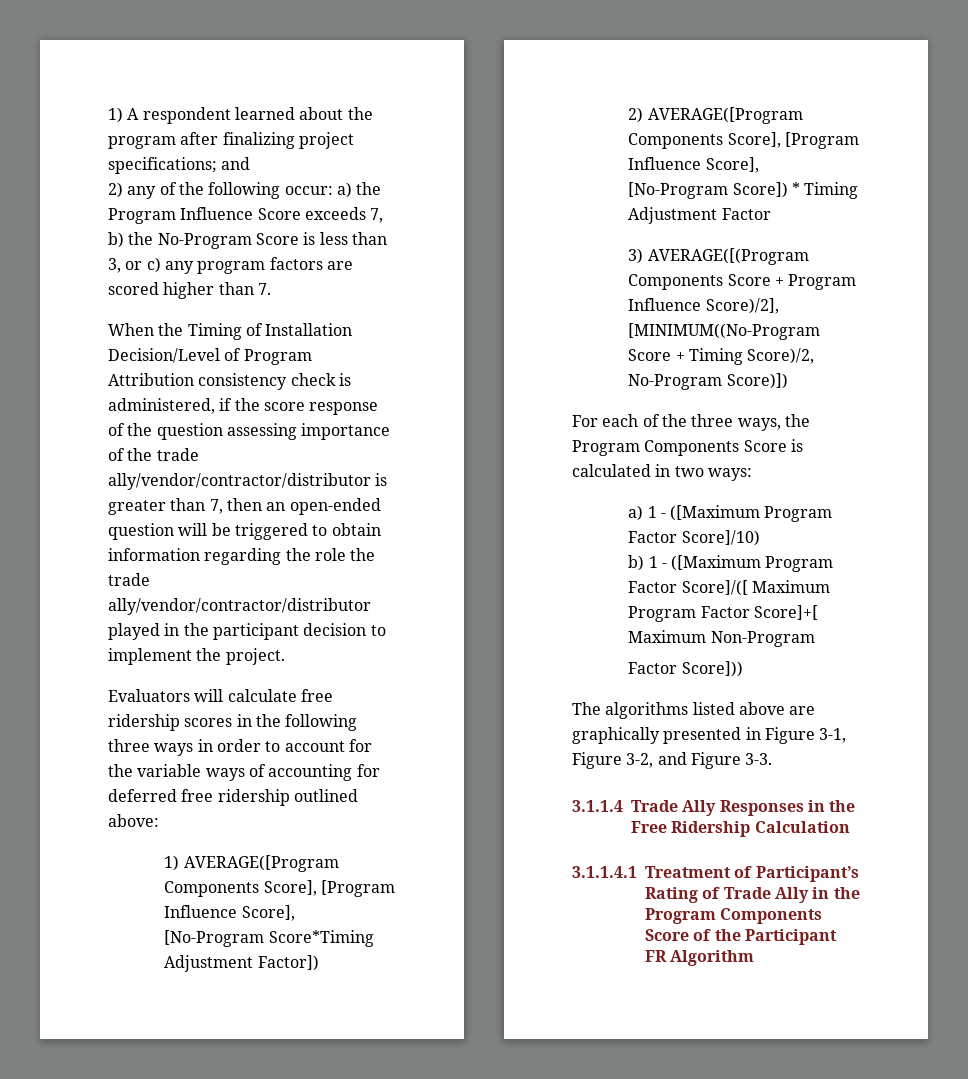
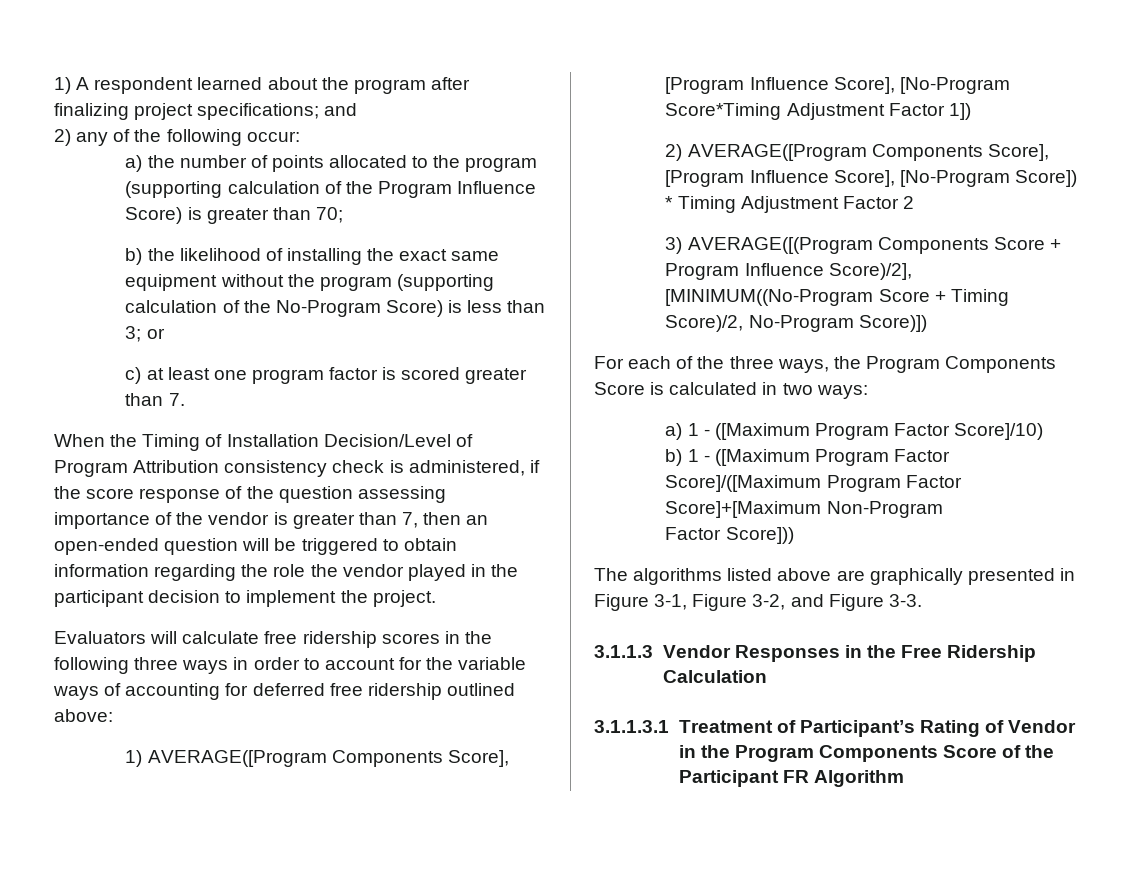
(333, 190) none -> (300, 136) //
[108,207,384,224] [108,232,299,249] Program Influence Score exceeds 7, b) the No-Program Score -> [179,155,538,172] [125,181,537,198] [125,207,343,224] [125,248,500,265] [125,274,494,291] [125,300,443,317] number of points allocated to the program (supporting calculation of the Program Influence Score) is greater than 70; // b) the likelihood of installing the exact same equipment without the program (supporting calculation of the No-Program Score)
[108,258,121,273] 3, -> [125,326,142,342] 3;
[146,257,353,274] [108,282,215,299] c) any program factors are scored higher -> [125,367,528,384] // c) at least one program factor is scored greater
[156,448,199,461] [108,473,371,490] trade ally/vendor/contractor/distributor -> [208,512,270,525] vendor
[108,573,150,586] [108,598,371,615] trade ally/vendor/contractor/distributor -> [342,564,404,577] vendor
[257,955,319,971] Factor]) -> [888,103,971,120] Factor 1])
(771, 214) none -> [902,196,914,209] 2
[681,580,830,596] [628,605,818,622] [628,630,707,643] Score]/([ Maximum Program Factor Score]+[ Maximum -> [665,475,962,492] [665,501,822,518] Score]/([Maximum Program Factor Score]+[Maximum
[572,800,717,816] 3.1.1.4 Trade Ally -> [594,645,731,658] 3.1.1.3 Vendor
[572,866,637,878] 3.1.1.4.1 -> [594,720,669,733] 3.1.1.3.1
[723,887,809,903] Trade Ally -> [1008,720,1077,733] Vendor

